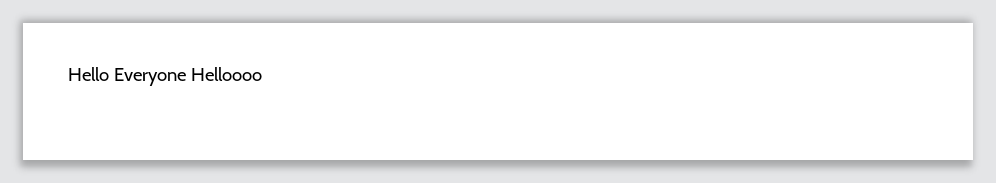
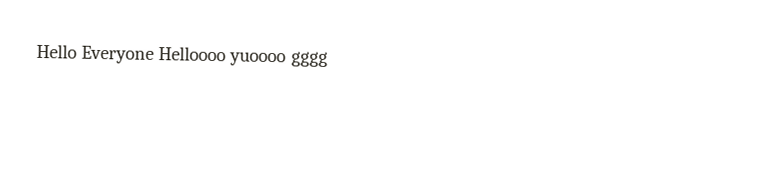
(262, 74) none -> [229,51,328,67] yuoooo gggg

